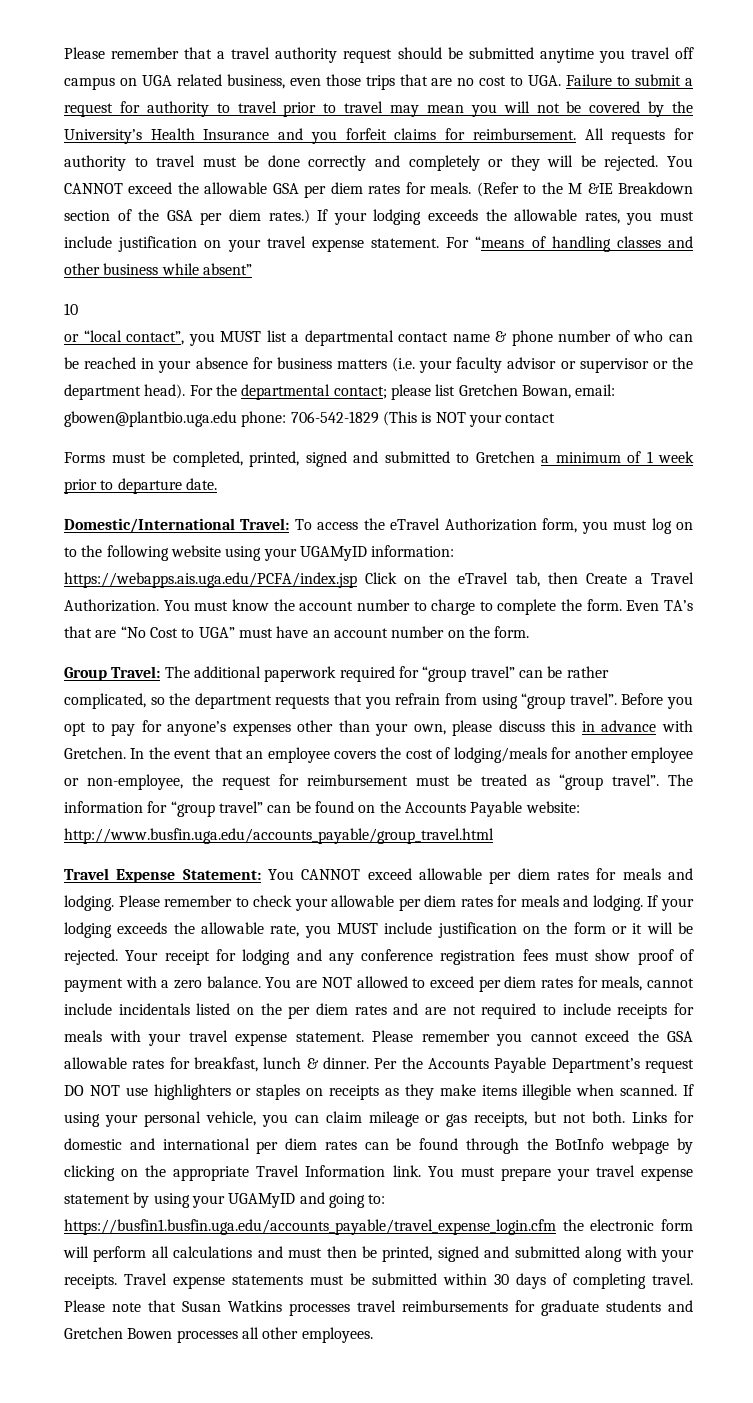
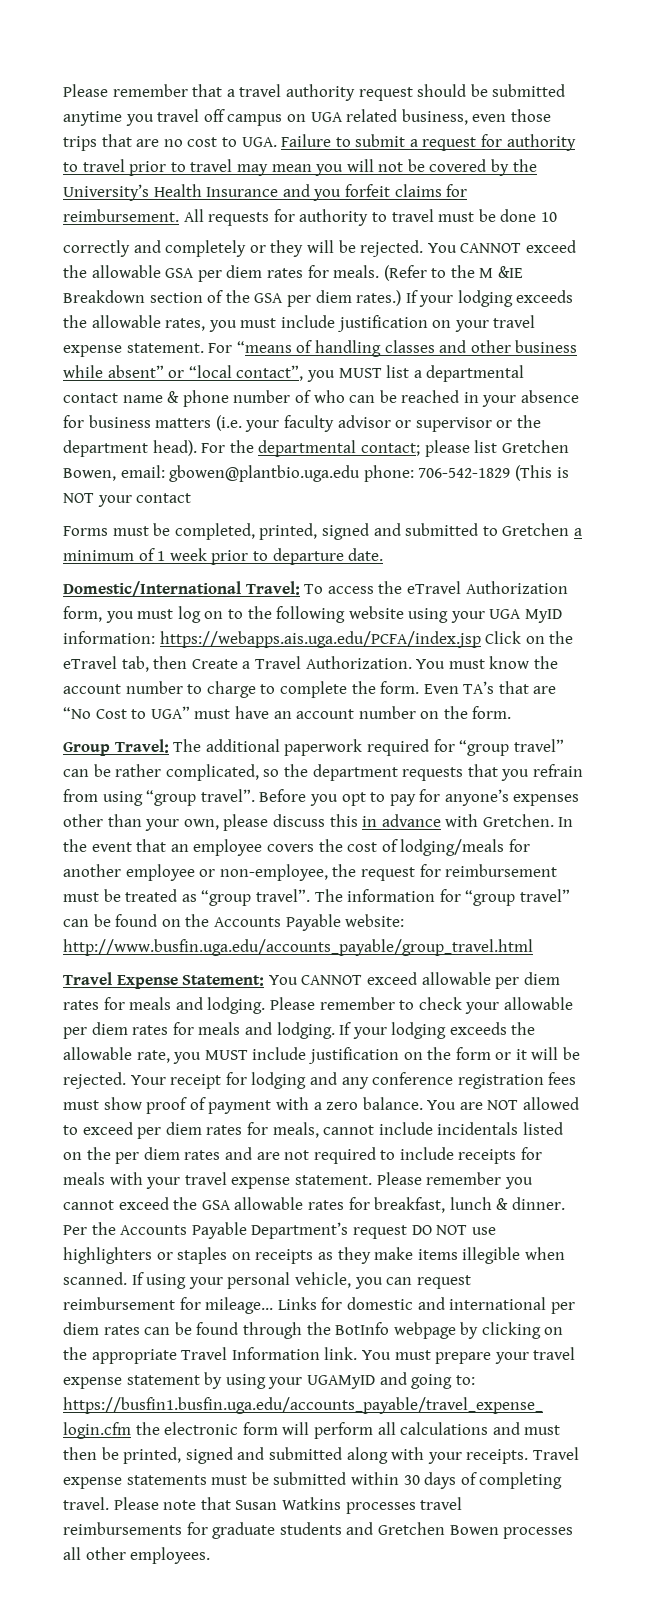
(300, 161) none -> [540,212,557,222] 10 //
[64,303,78,315] // 10 // -> (164, 371) none
[521,385,571,399] Bowan, -> [63,468,116,481] Bowen,
[299,546,367,561] UGAMyID -> [489,609,563,623] UGA MyID
[325,1111,626,1127] claim mileage or gas receipts, but not both. -> [416,1275,471,1289] [63,1297,274,1314] request reimbursement for mileage...

